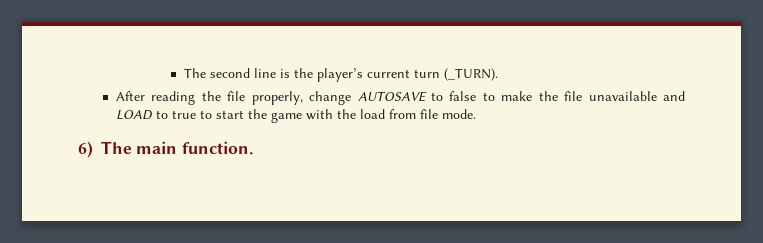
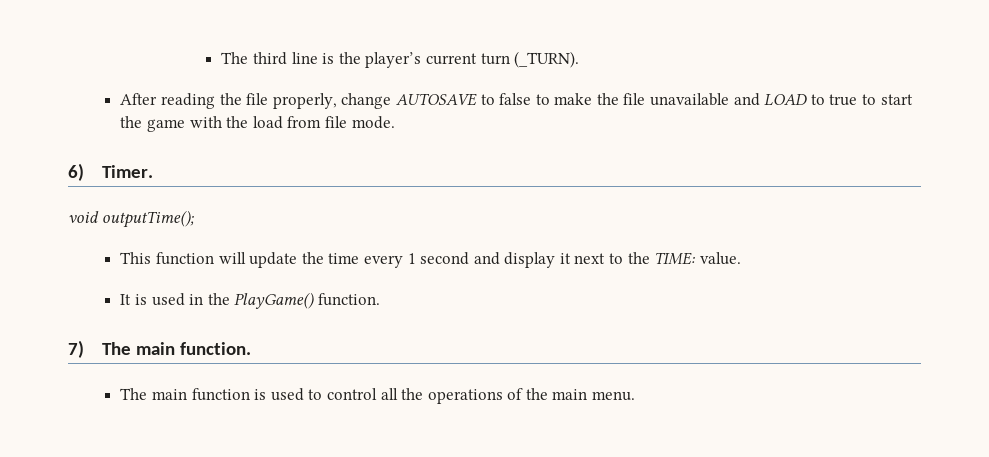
[183,68,250,78] The second -> [221,52,288,65] The third
[100,141,254,155] The main function. -> [101,165,153,178] [68,210,194,228] [120,252,741,268] [120,292,380,309] [68,340,251,358] [120,388,636,404] Timer. // void outputTime(); // This function will update the time every 1 second and display it next to the TIME: value. // It is used in the PlayGame() function. // 7) The main function. // The main function is used to control all the operations of the main menu.

